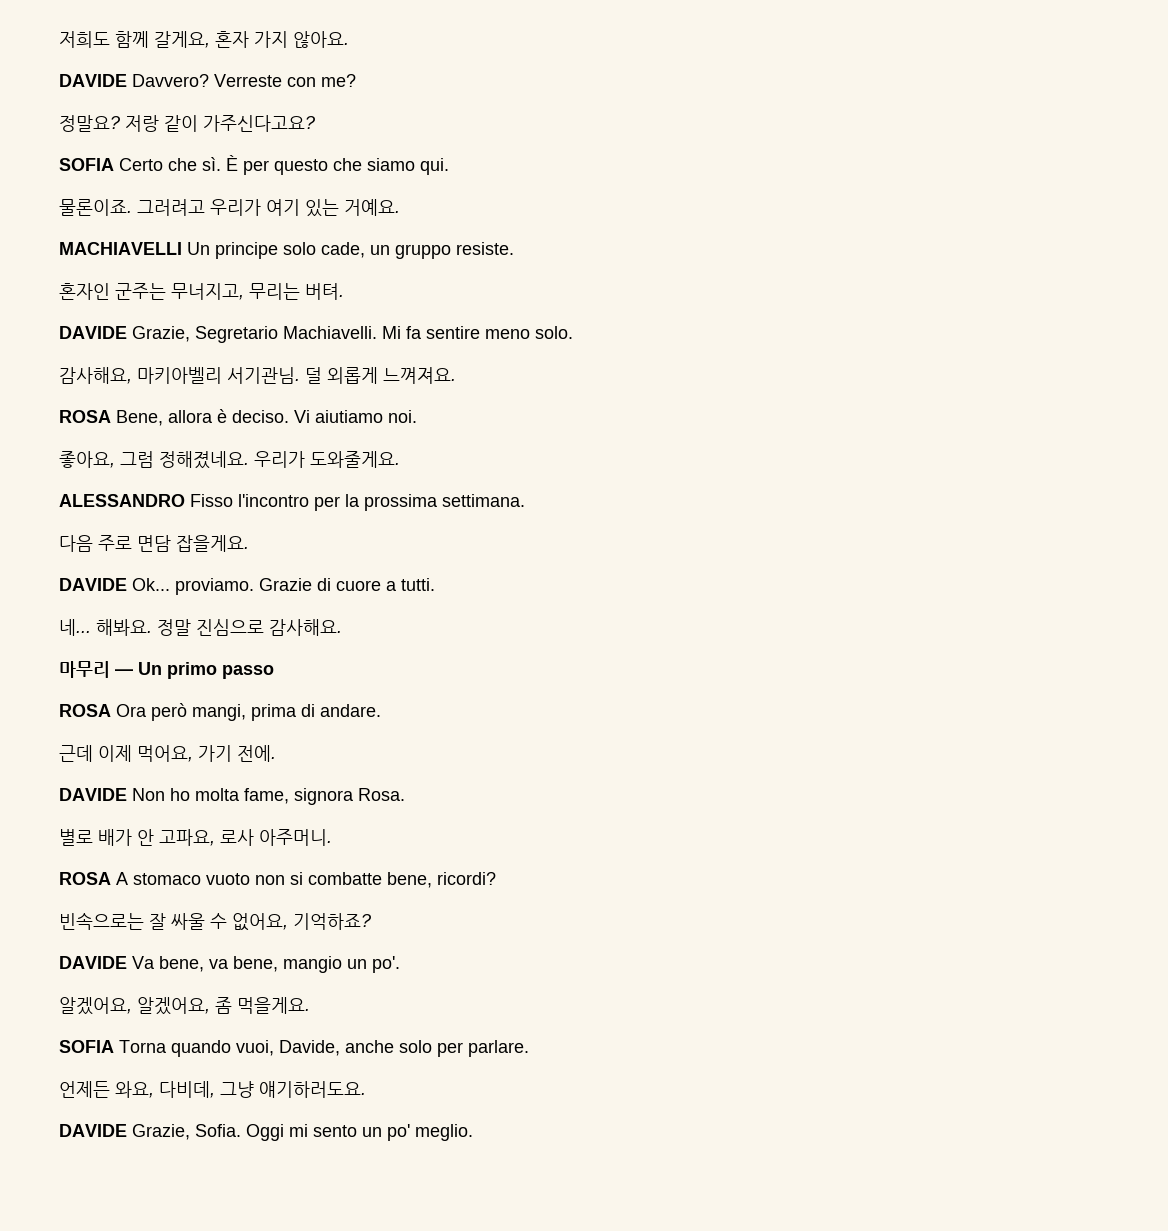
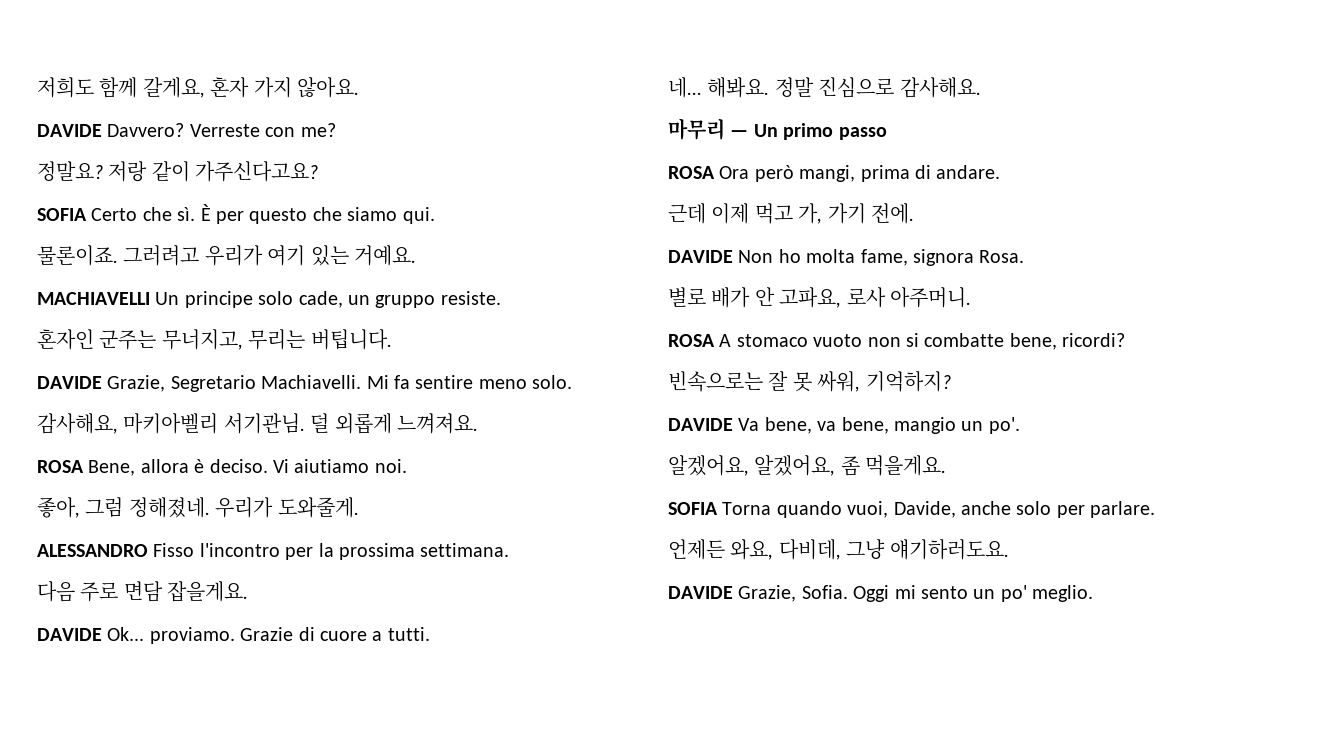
[305,283,344,300] 버텨. -> [310,329,392,350] 버팁니다.
[59,451,400,469] 좋아요, 그럼 정해졌네요. 우리가 도와줄게요. -> [37,497,359,518] 좋아, 그럼 정해졌네. 우리가 도와줄게.
[137,745,193,762] 먹어요, -> [754,203,823,224] 먹고 가,
[171,913,371,931] 싸울 수 없어요, 기억하죠? -> [792,371,951,392] 못 싸워, 기억하지?

